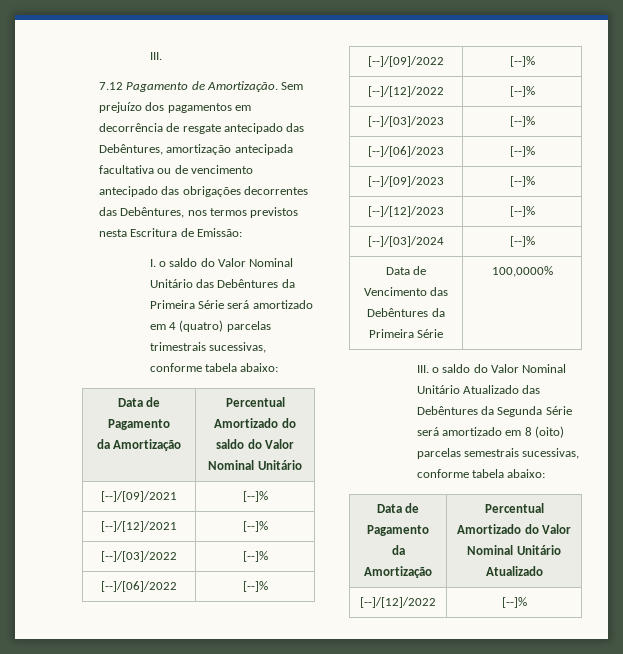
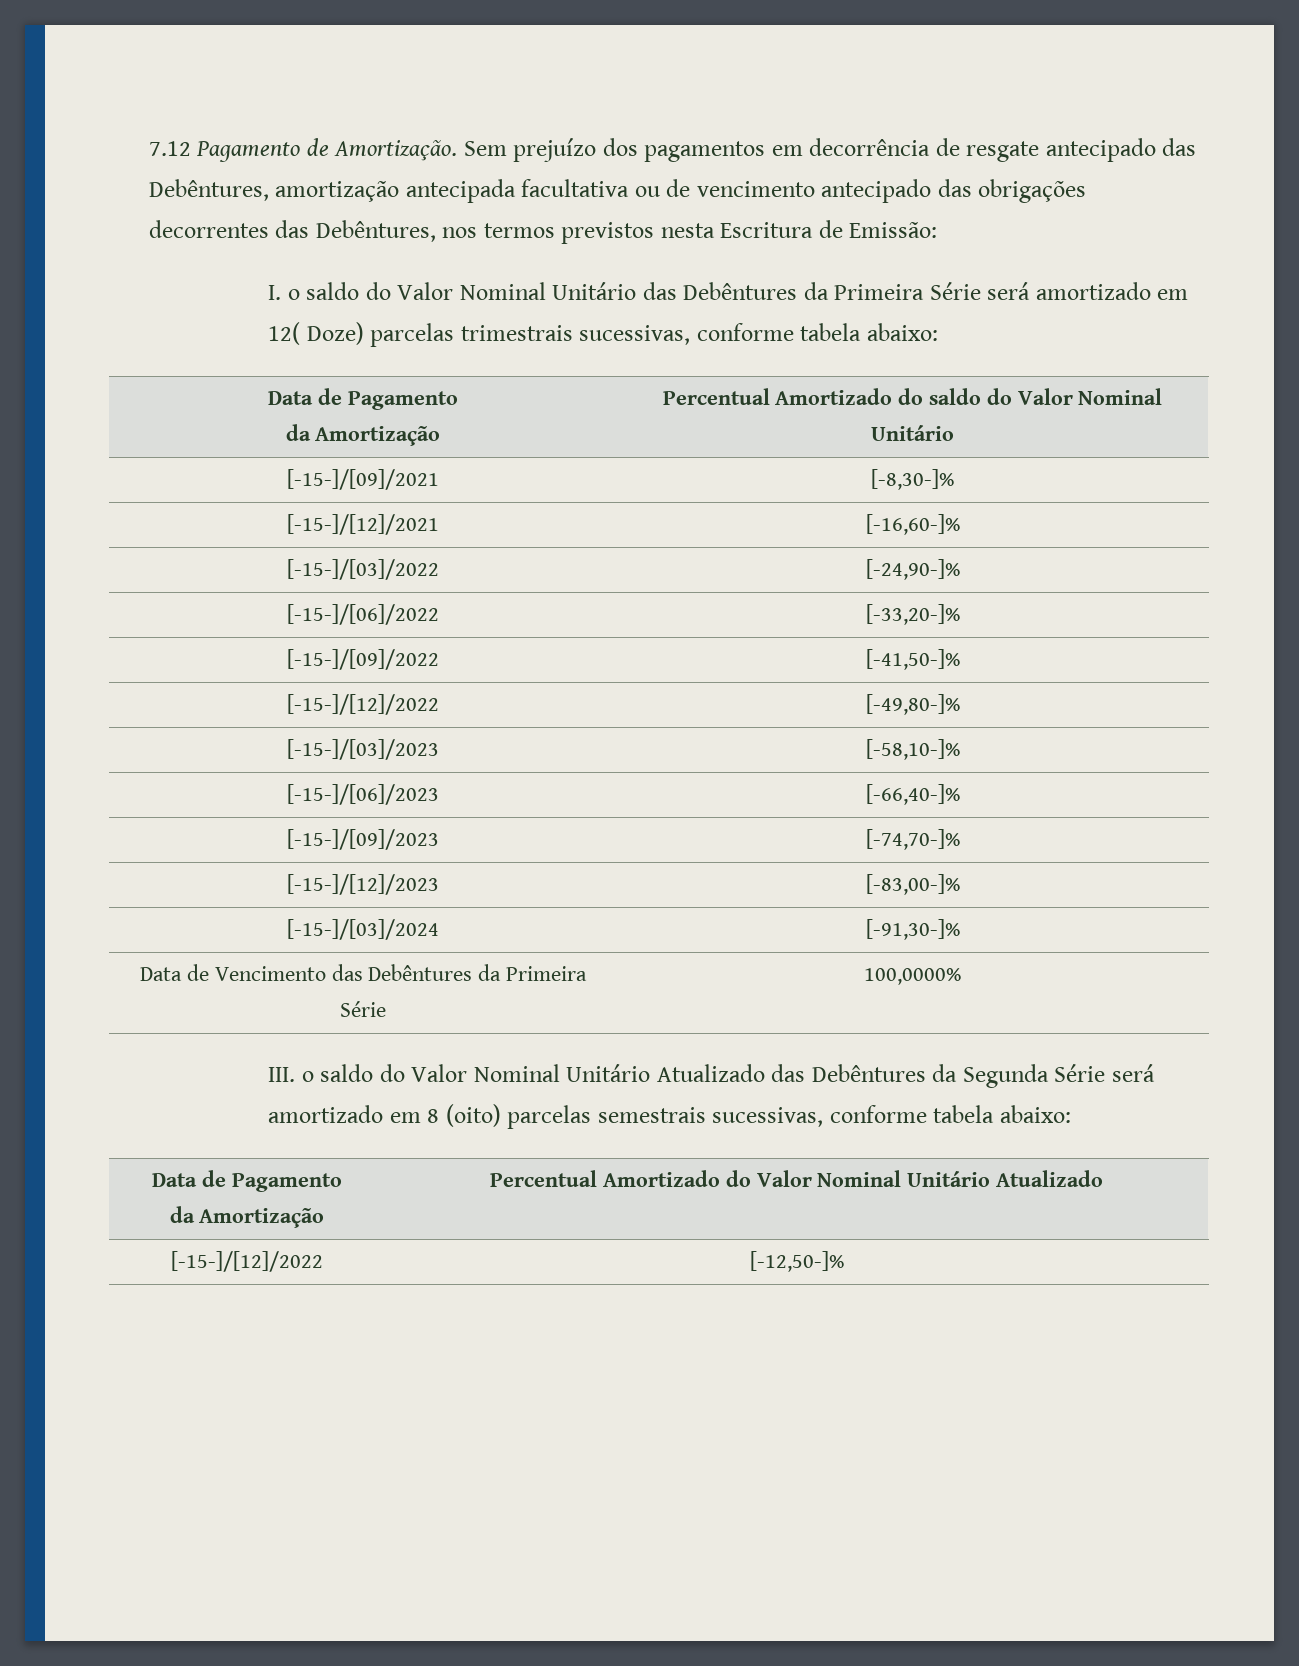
[149,52,162,60] III. // -> (148, 148) none
[168,320,224,332] 4 (quatro) -> [268,322,364,345] 12( Doze)
[101,491,177,502] [242,491,268,502] [101,521,177,532] [242,521,268,532] [101,551,177,562] [242,551,268,562] [101,581,177,592] [242,581,268,592] [368,56,444,67] [509,56,535,67] [368,86,444,97] [509,86,535,97] [368,116,444,127] [509,116,535,127] [368,146,444,157] [509,146,535,157] [368,176,444,187] [509,176,535,187] [368,206,444,217] [509,206,535,217] [368,236,444,247] [509,236,535,247] [--]/[09]/2021 | [--]% // [--]/[12]/2021 | [--]% // [--]/[03]/2022 | [--]% // [--]/[06]/2022 | [--]% // [--]/[09]/2022 | [--]% // [--]/[12]/2022 | [--]% // [--]/[03]/2023 | [--]% // [--]/[06]/2023 | [--]% // [--]/[09]/2023 | [--]% // [--]/[12]/2023 | [--]% // [--]/[03]/2024 | [--]% -> [287,469,439,490] [871,469,954,490] [287,514,439,535] [865,514,960,535] [287,559,439,580] [865,559,960,580] [287,604,439,625] [865,604,960,625] [287,649,439,670] [865,649,960,670] [287,694,439,715] [865,694,960,715] [287,739,439,760] [865,739,960,760] [287,784,439,805] [865,784,960,805] [287,829,439,850] [865,829,960,850] [287,874,439,895] [865,874,960,895] [287,919,439,940] [865,919,960,940] [-15-]/[09]/2021 | [-8,30-]% // [-15-]/[12]/2021 | [-16,60-]% // [-15-]/[03]/2022 | [-24,90-]% // [-15-]/[06]/2022 | [-33,20-]% // [-15-]/[09]/2022 | [-41,50-]% // [-15-]/[12]/2022 | [-49,80-]% // [-15-]/[03]/2023 | [-58,10-]% // [-15-]/[06]/2023 | [-66,40-]% // [-15-]/[09]/2023 | [-74,70-]% // [-15-]/[12]/2023 | [-83,00-]% // [-15-]/[03]/2024 | [-91,30-]%
[360,597,436,608] [501,597,527,608] [--]/[12]/2022 | [--]% -> [171,1251,323,1272] [749,1251,844,1272] [-15-]/[12]/2022 | [-12,50-]%

